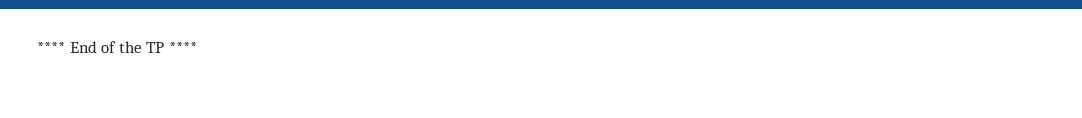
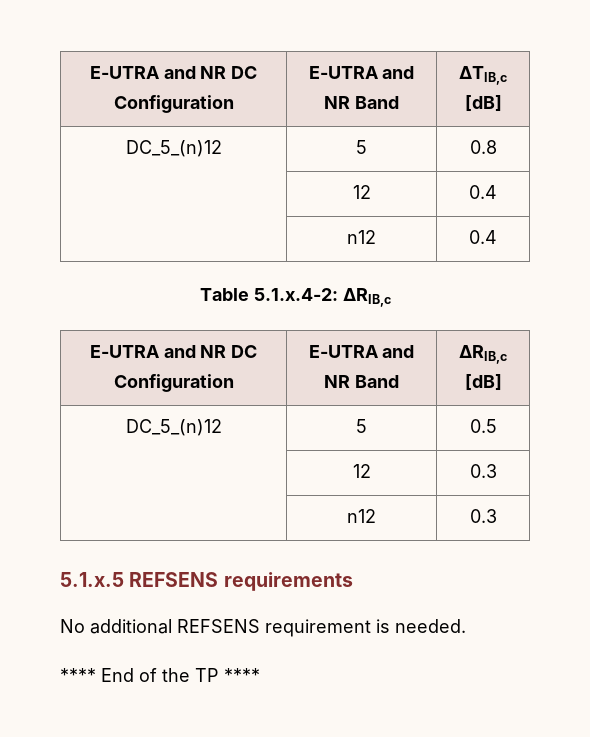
(37, 47) none -> [89,66,258,79] [113,95,234,113] [308,66,415,79] [324,96,399,109] [459,66,507,85] [464,95,502,112] [125,140,222,157] [356,140,367,154] [469,140,497,154] [352,185,371,199] [469,185,497,199] [347,230,376,244] [469,230,497,244] [199,288,391,307] [89,345,258,358] [113,374,234,392] [308,345,415,358] [324,375,399,388] [459,345,507,364] [464,374,502,391] [125,419,222,436] [356,419,367,433] [469,419,497,433] [352,464,371,478] [469,464,497,478] [347,509,376,523] [469,509,497,523] [60,572,353,591] [60,619,466,637] E-UTRA and NR DC Configuration | E-UTRA and NR Band | ΔTIB,c [dB] // DC_5_(n)12 | 5 | 0.8 // | 12 | 0.4 // | n12 | 0.4 // Table 5.1.x.4-2: ΔRIB,c // E-UTRA and NR DC Configuration | E-UTRA and NR Band | ΔRIB,c [dB] // DC_5_(n)12 | 5 | 0.5 // | 12 | 0.3 // | n12 | 0.3 // 5.1.x.5 REFSENS requirements // No additional REFSENS requirement is needed. //

